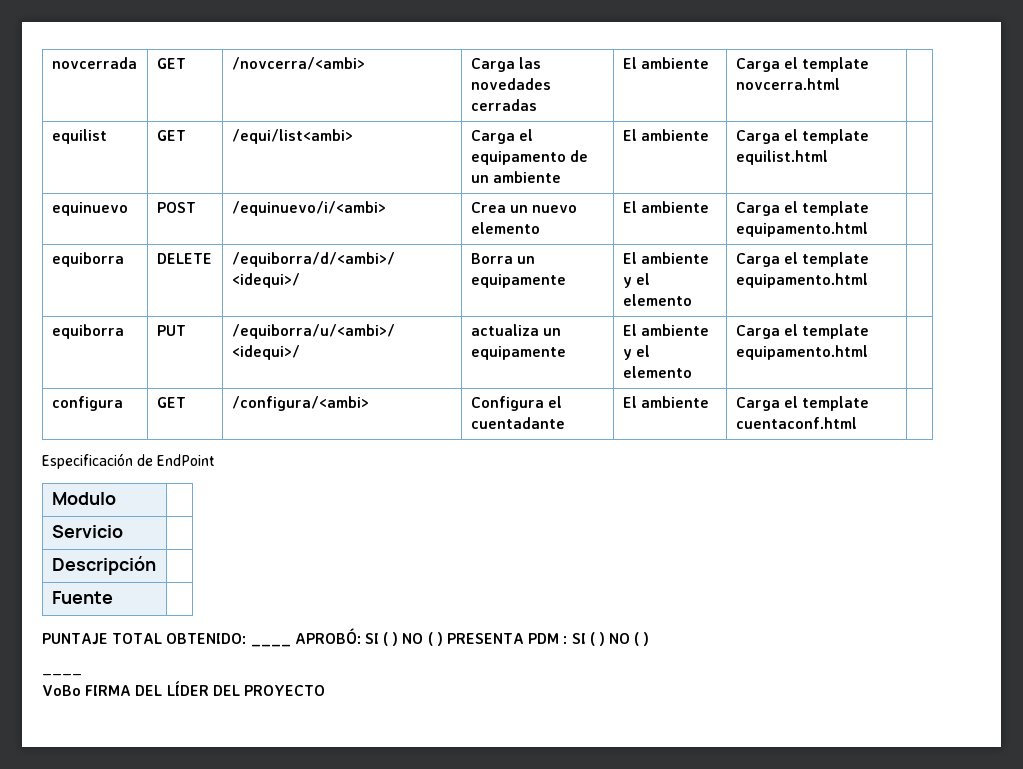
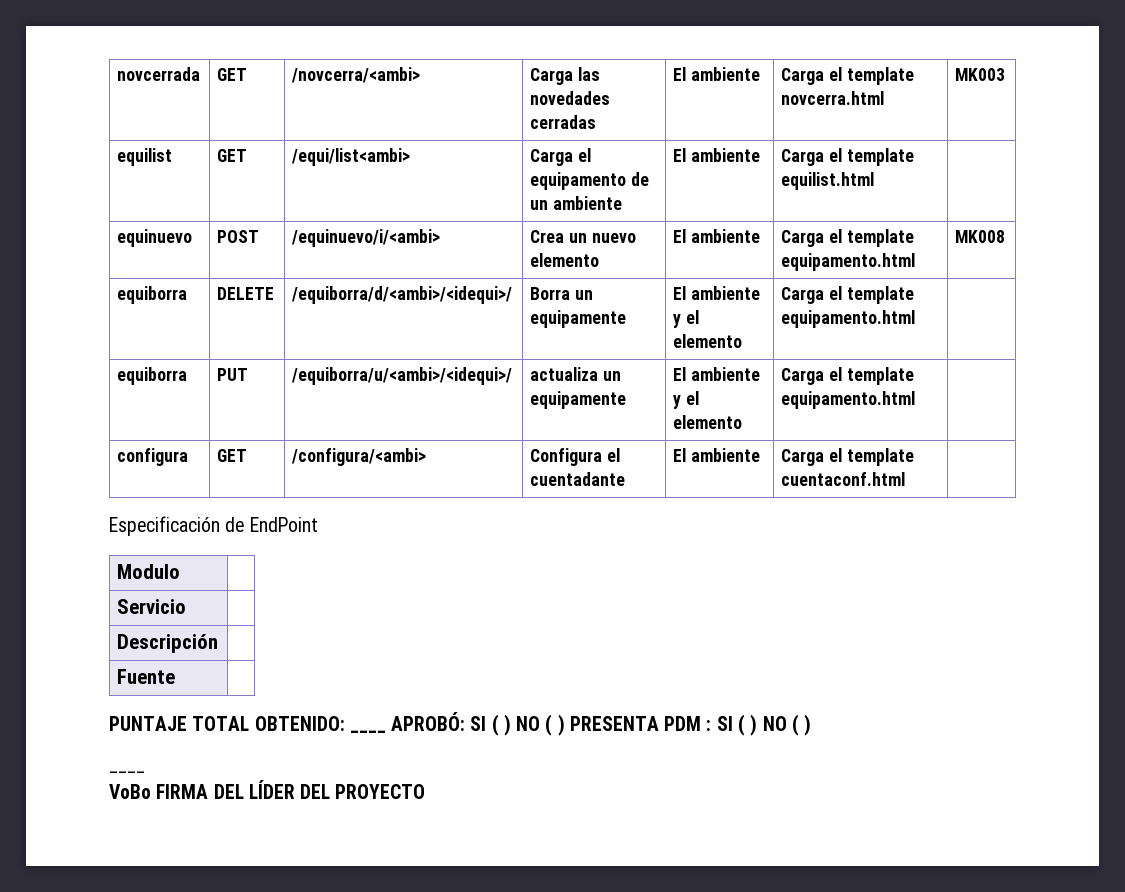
(840, 84) none -> [955,68,1006,81] MK003
(868, 229) none -> [955,230,1006,243] MK008

